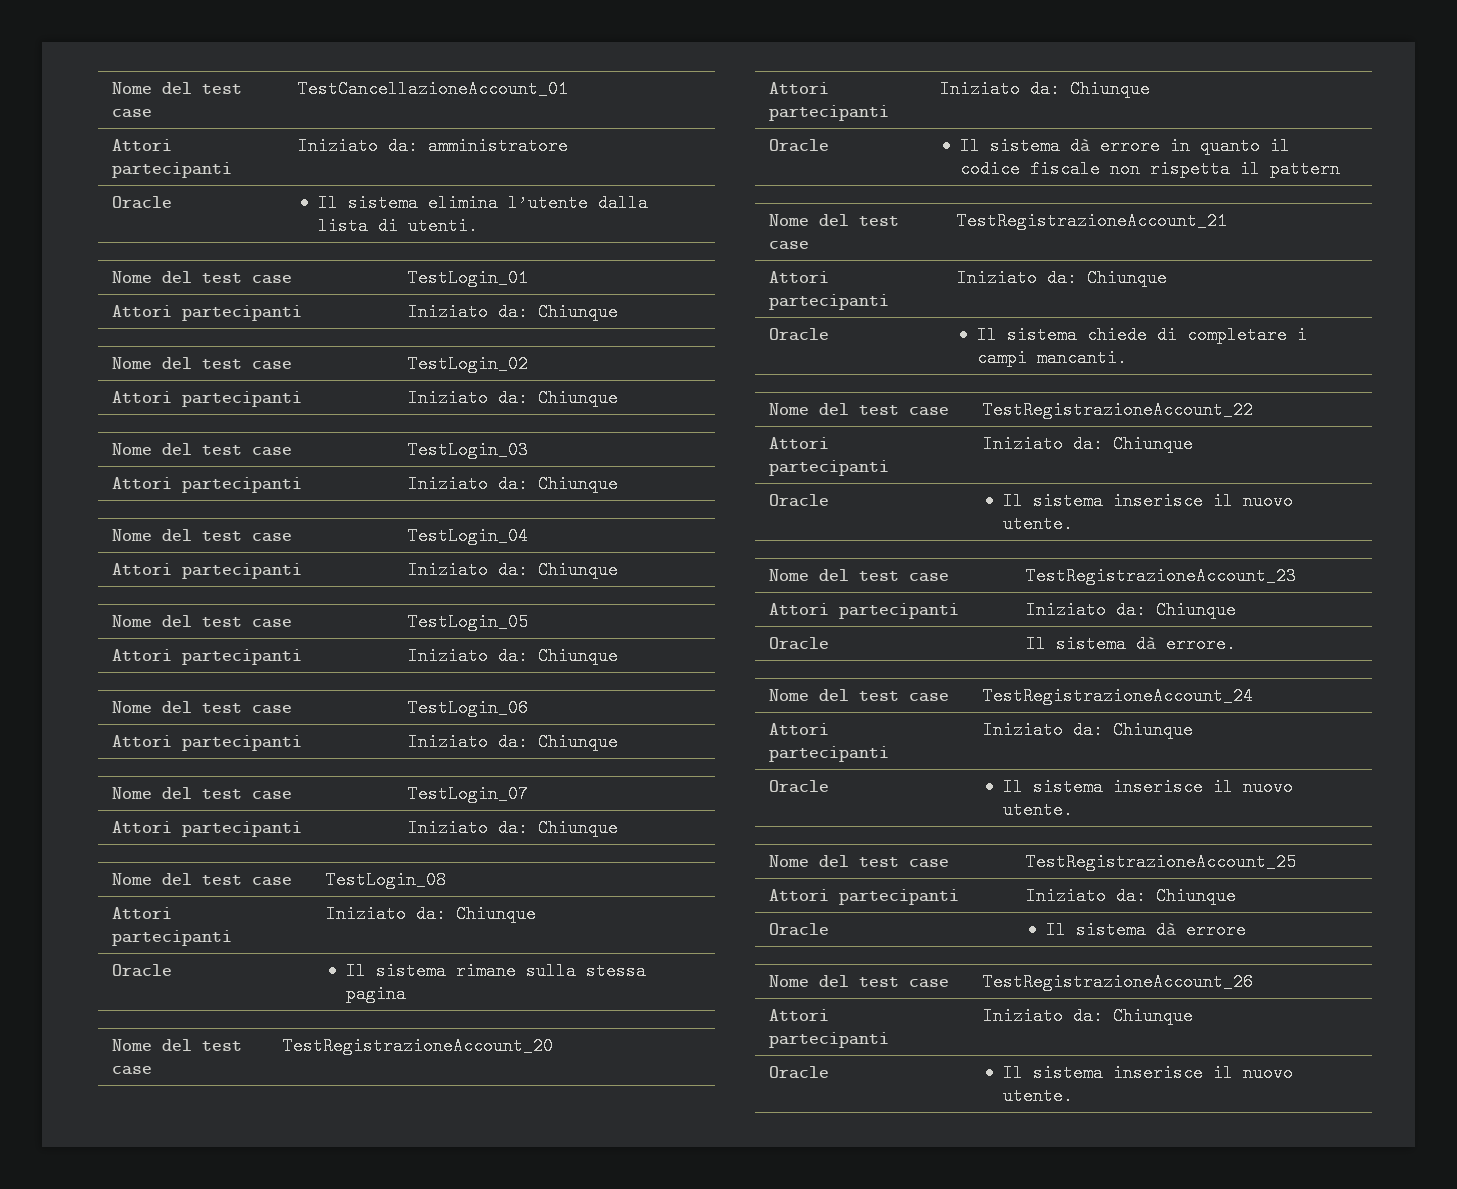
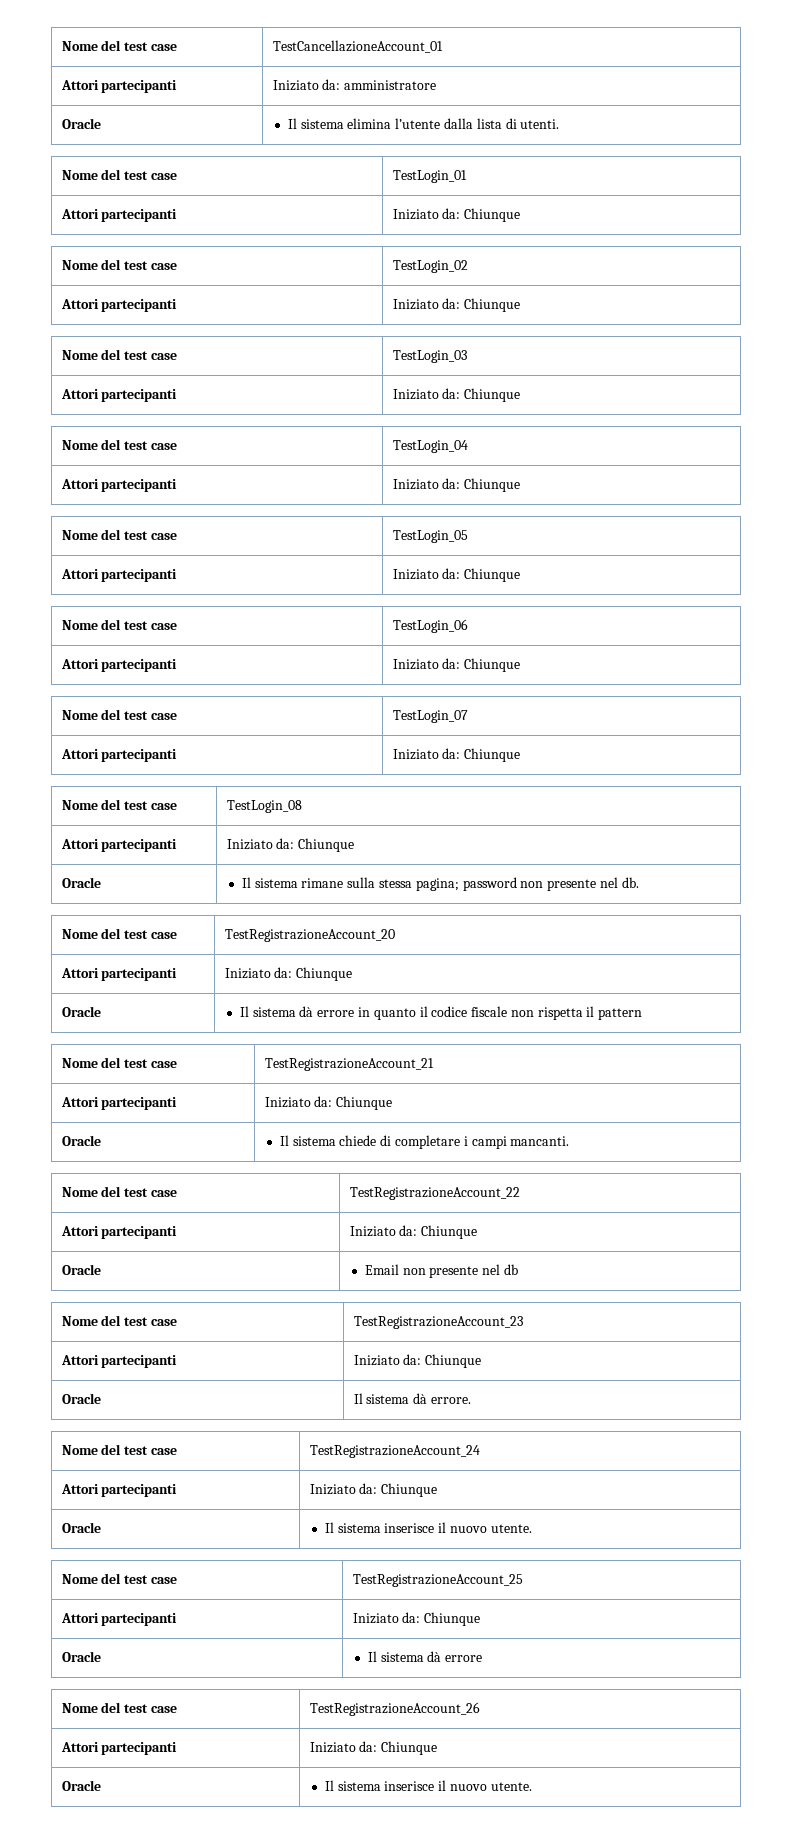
[346,985,407,1003] pagina -> [415,877,639,891] pagina; password non presente nel db.
[1003,492,1294,510] [1003,515,1074,533] Il sistema inserisce il nuovo utente. -> [364,1264,519,1278] Email non presente nel db

